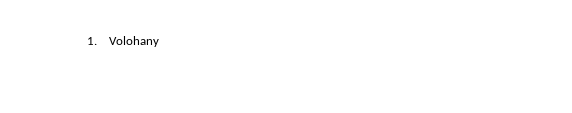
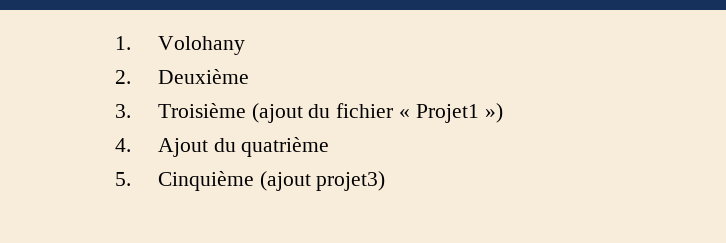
(160, 41) none -> [114,69,249,84] [114,103,503,123] [114,137,330,157] [114,171,386,191] // 2. Deuxième // 3. Troisième (ajout du fichier « Projet1 ») // 4. Ajout du quatrième // 5. Cinquième (ajout projet3)

